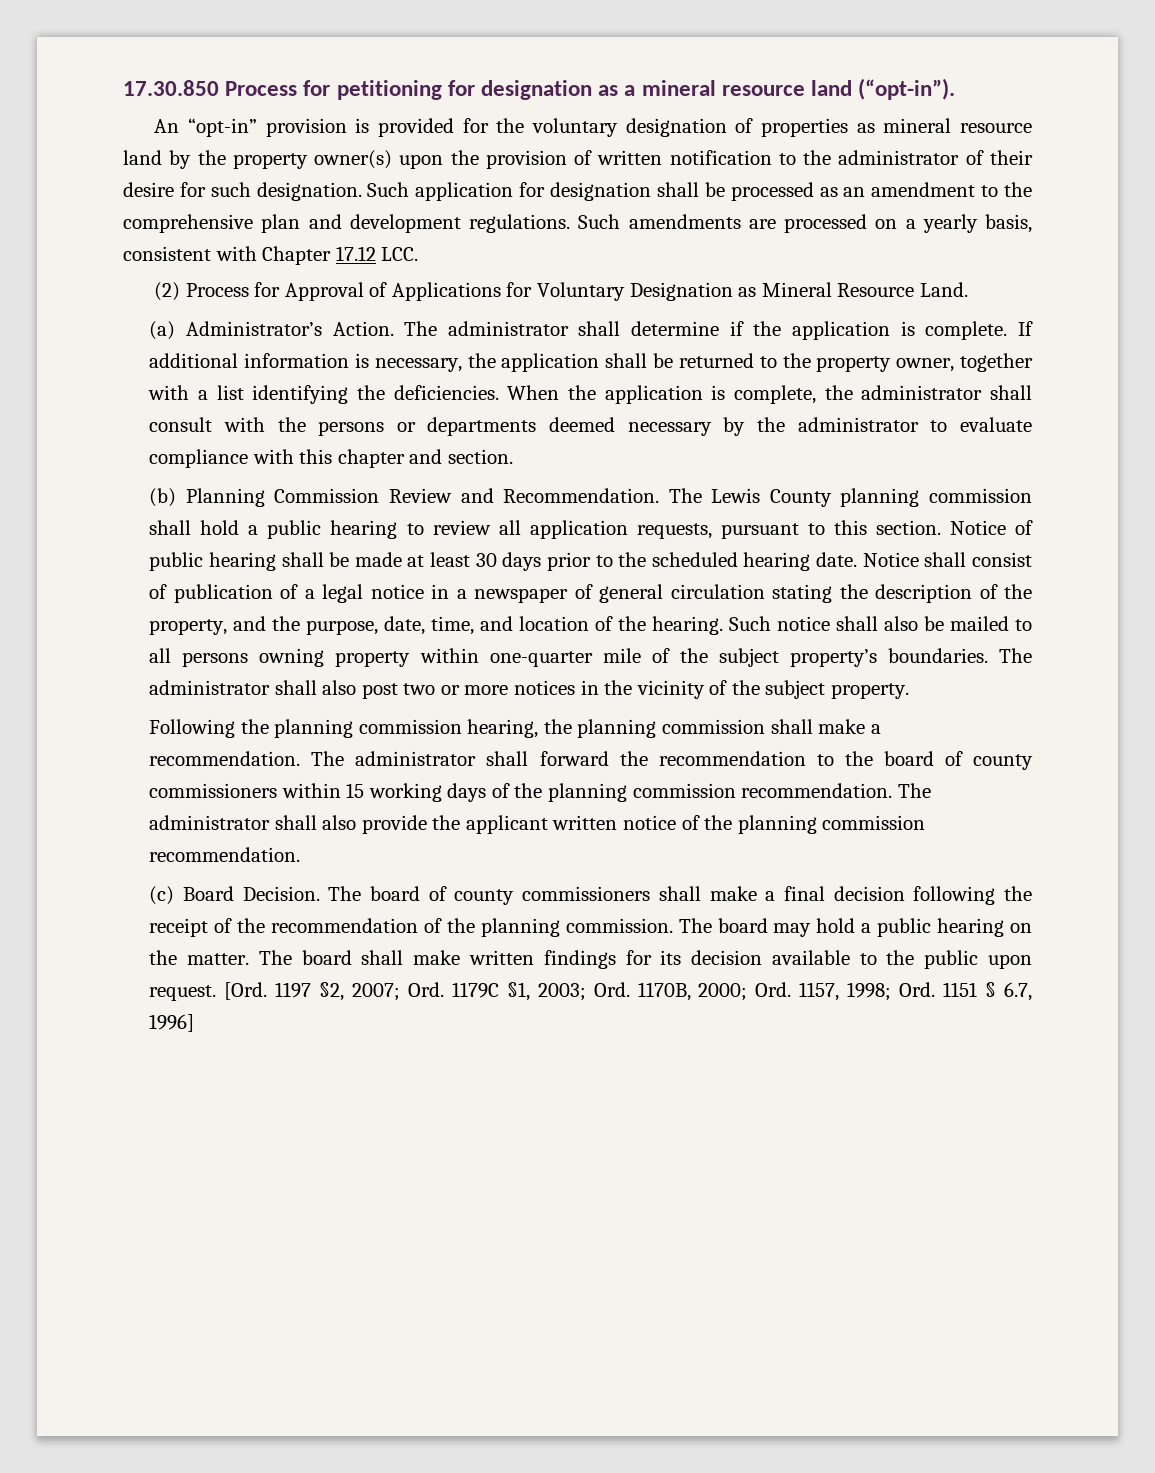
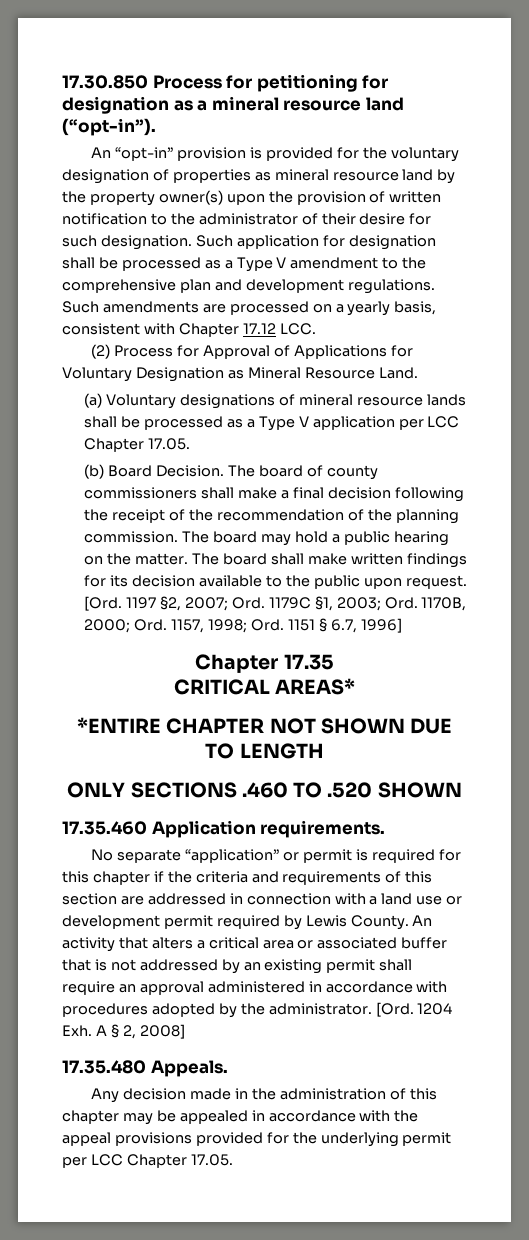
[843,187,866,197] an -> [224,257,287,272] a Type V
[185,321,1034,340] [149,353,1033,372] [148,385,1033,404] [149,417,1033,436] [149,449,513,468] [149,488,1032,507] [149,520,1033,539] [149,552,1032,571] [149,584,1032,603] [149,616,1032,635] [149,648,1033,667] [149,680,909,699] [149,719,881,738] [149,751,1034,770] [149,783,931,802] [149,815,926,834] [149,847,301,862] [149,886,175,905] Administrator’s Action. The administrator shall determine if the application is complete. If additional information is necessary, the application shall be returned to the property owner, together with a list identifying the deficiencies. When the application is complete, the administrator shall consult with the persons or departments deemed necessary by the administrator to evaluate compliance with this chapter and section. // (b) Planning Commission Review and Recommendation. The Lewis County planning commission shall hold a public hearing to review all application requests, pursuant to this section. Notice of public hearing shall be made at least 30 days prior to the scheduled hearing date. Notice shall consist of publication of a legal notice in a newspaper of general circulation stating the description of the property, and the purpose, date, time, and location of the hearing. Such notice shall also be mailed to all persons owning property within one-quarter mile of the subject property’s boundaries. The administrator shall also post two or more notices in the vicinity of the subject property. // Following the planning commission hearing, the planning commission shall make a recommendation. The administrator shall forward the recommendation to the board of county commissioners within 15 working days of the planning commission recommendation. The administrator shall also provide the applicant written notice of the planning commission recommendation. // (c) -> [106,394,466,409] [84,416,460,431] [84,438,191,452] [84,464,105,479] Voluntary designations of mineral resource lands shall be processed as a Type V application per LCC Chapter 17.05. // (b)
(195, 1023) none -> [195,654,334,673] [173,678,356,695] [76,717,453,734] [205,743,324,759] [67,782,462,798] [62,820,386,838] [91,849,461,863] [62,871,433,885] [62,893,463,905] [62,915,433,930] [62,937,448,952] [62,959,413,974] [62,981,448,995] [62,1002,453,1018] [62,1024,185,1039] [62,1060,228,1077] [91,1088,437,1103] [62,1110,419,1125] [62,1132,452,1147] [62,1154,233,1168] // Chapter 17.35 // CRITICAL AREAS* // *ENTIRE CHAPTER NOT SHOWN DUE TO LENGTH // ONLY SECTIONS .460 TO .520 SHOWN // 17.35.460 Application requirements. // No separate “application” or permit is required for this chapter if the criteria and requirements of this section are addressed in connection with a land use or development permit required by Lewis County. An activity that alters a critical area or associated buffer that is not addressed by an existing permit shall require an approval administered in accordance with procedures adopted by the administrator. [Ord. 1204 Exh. A § 2, 2008] // 17.35.480 Appeals. // Any decision made in the administration of this chapter may be appealed in accordance with the appeal provisions provided for the underlying permit per LCC Chapter 17.05.

